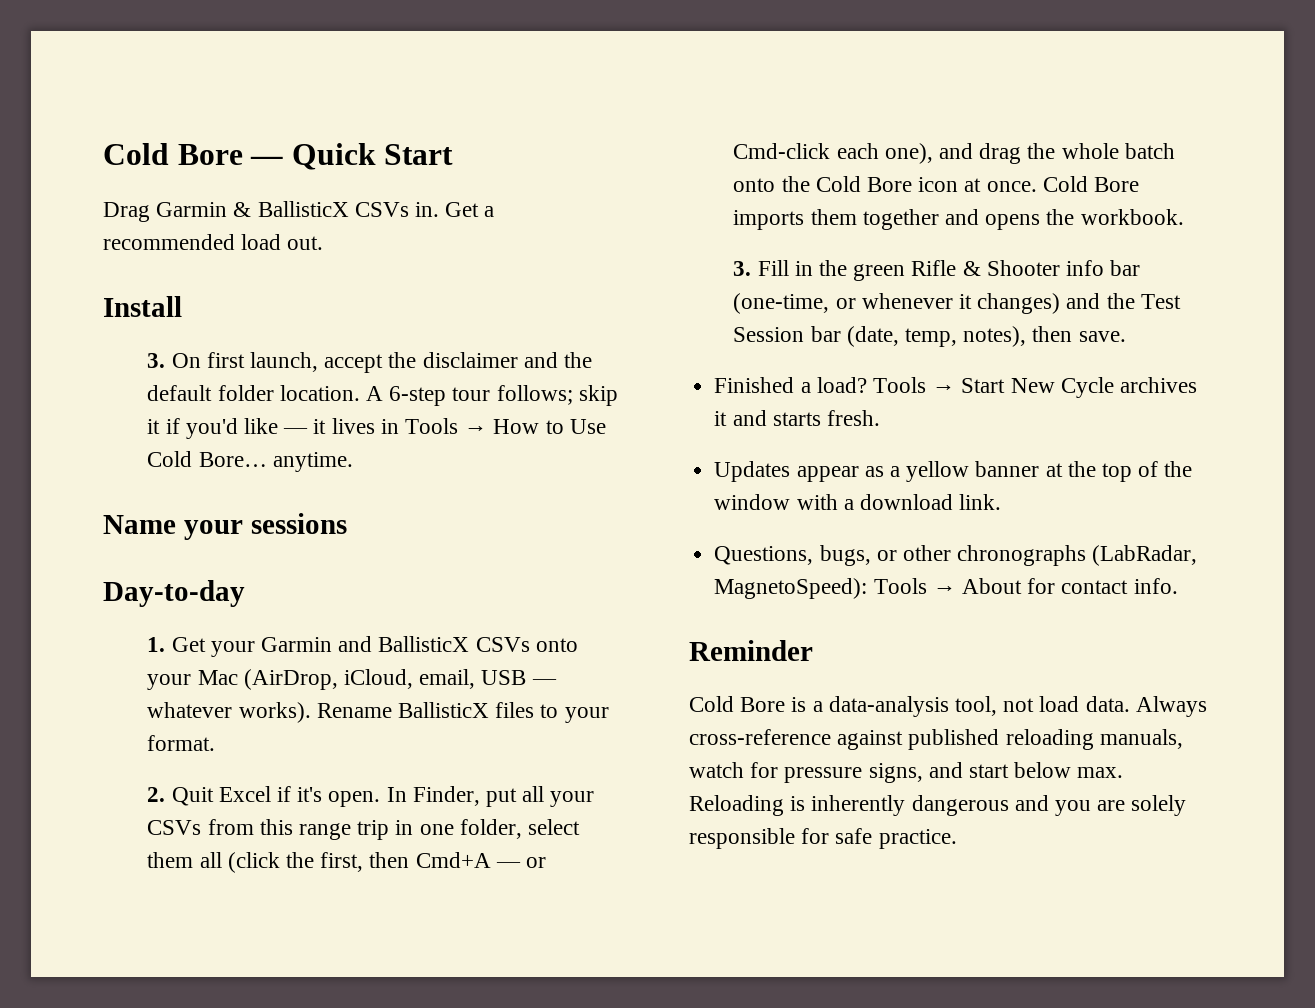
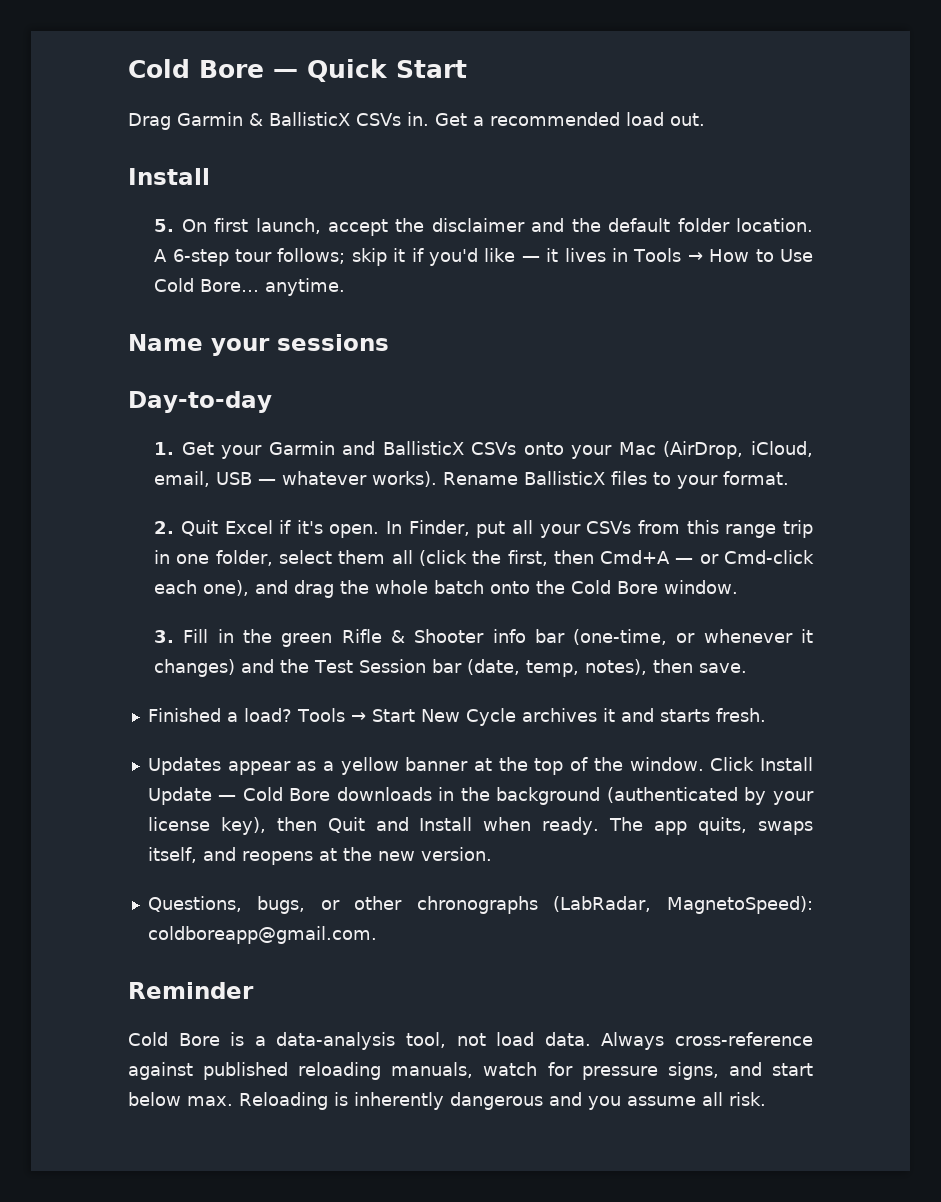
[147,353,166,368] 3. -> [154,219,175,232] 5.
[918,176,1140,192] [733,209,1184,230] icon at once. Cold Bore imports them together and opens the workbook. -> [664,580,739,594] window.
[714,494,1002,510] window with a download link. -> [629,757,814,771] [147,787,814,805] [147,817,813,835] [147,847,492,865] window. Click Install Update — Cold Bore downloads in the background (authenticated by your license key), then Quit and Install when ready. The app quits, swaps itself, and reopens at the new version.
[873,578,1178,594] Tools → About for contact info. -> [147,926,377,944] coldboreapp@gmail.com.
[1097,795,1187,816] [689,828,957,849] are solely responsible for safe practice. -> [626,1092,766,1106] assume all risk.

